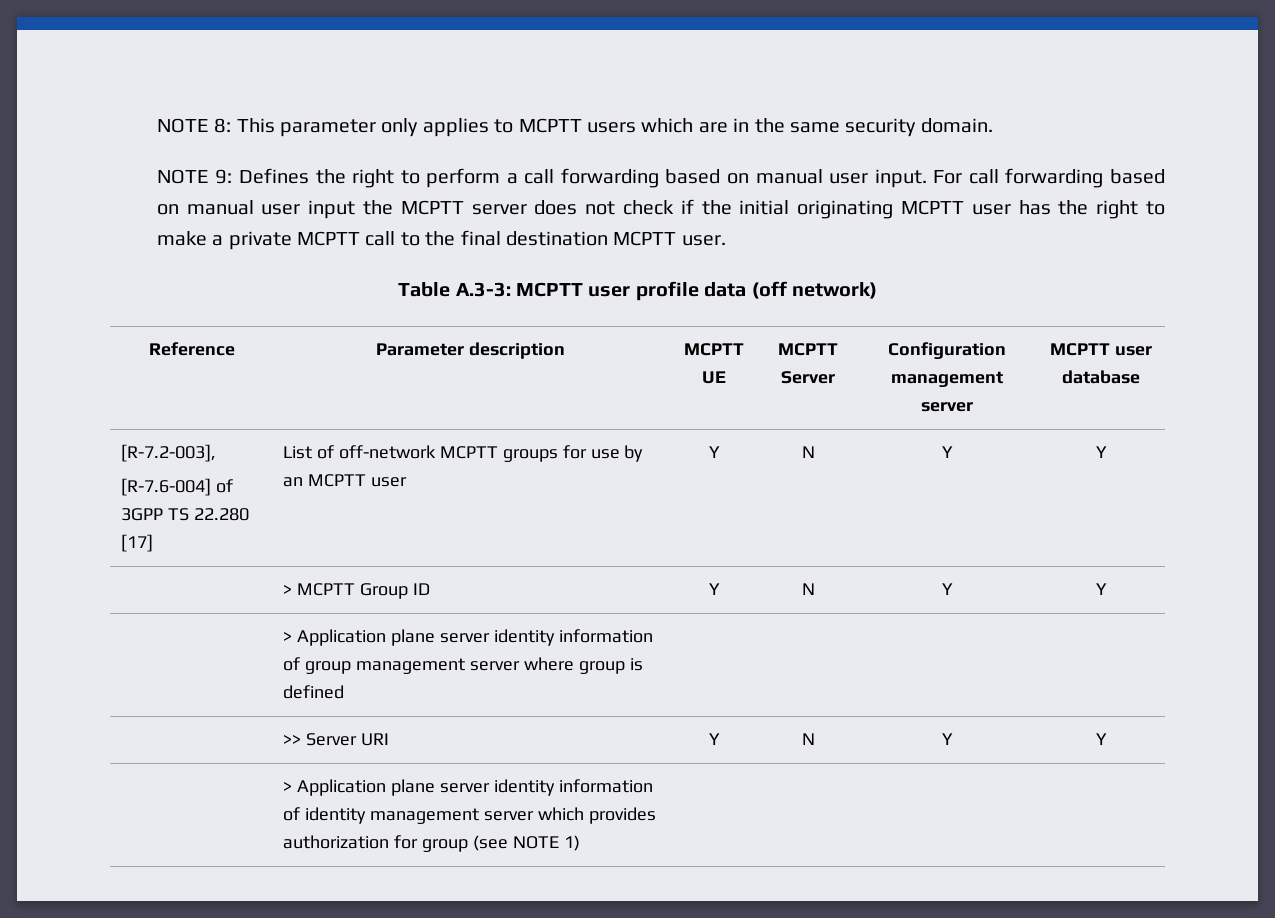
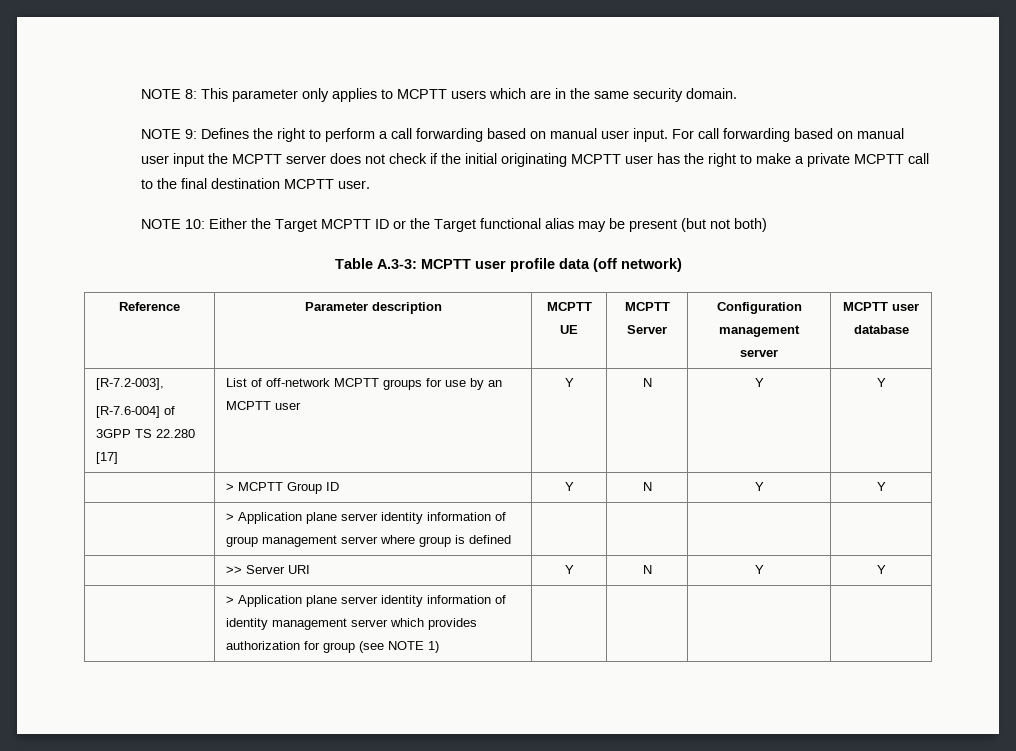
(726, 240) none -> [141,218,768,232] // NOTE 10: Either the Target MCPTT ID or the Target functional alias may be present (but not both)

